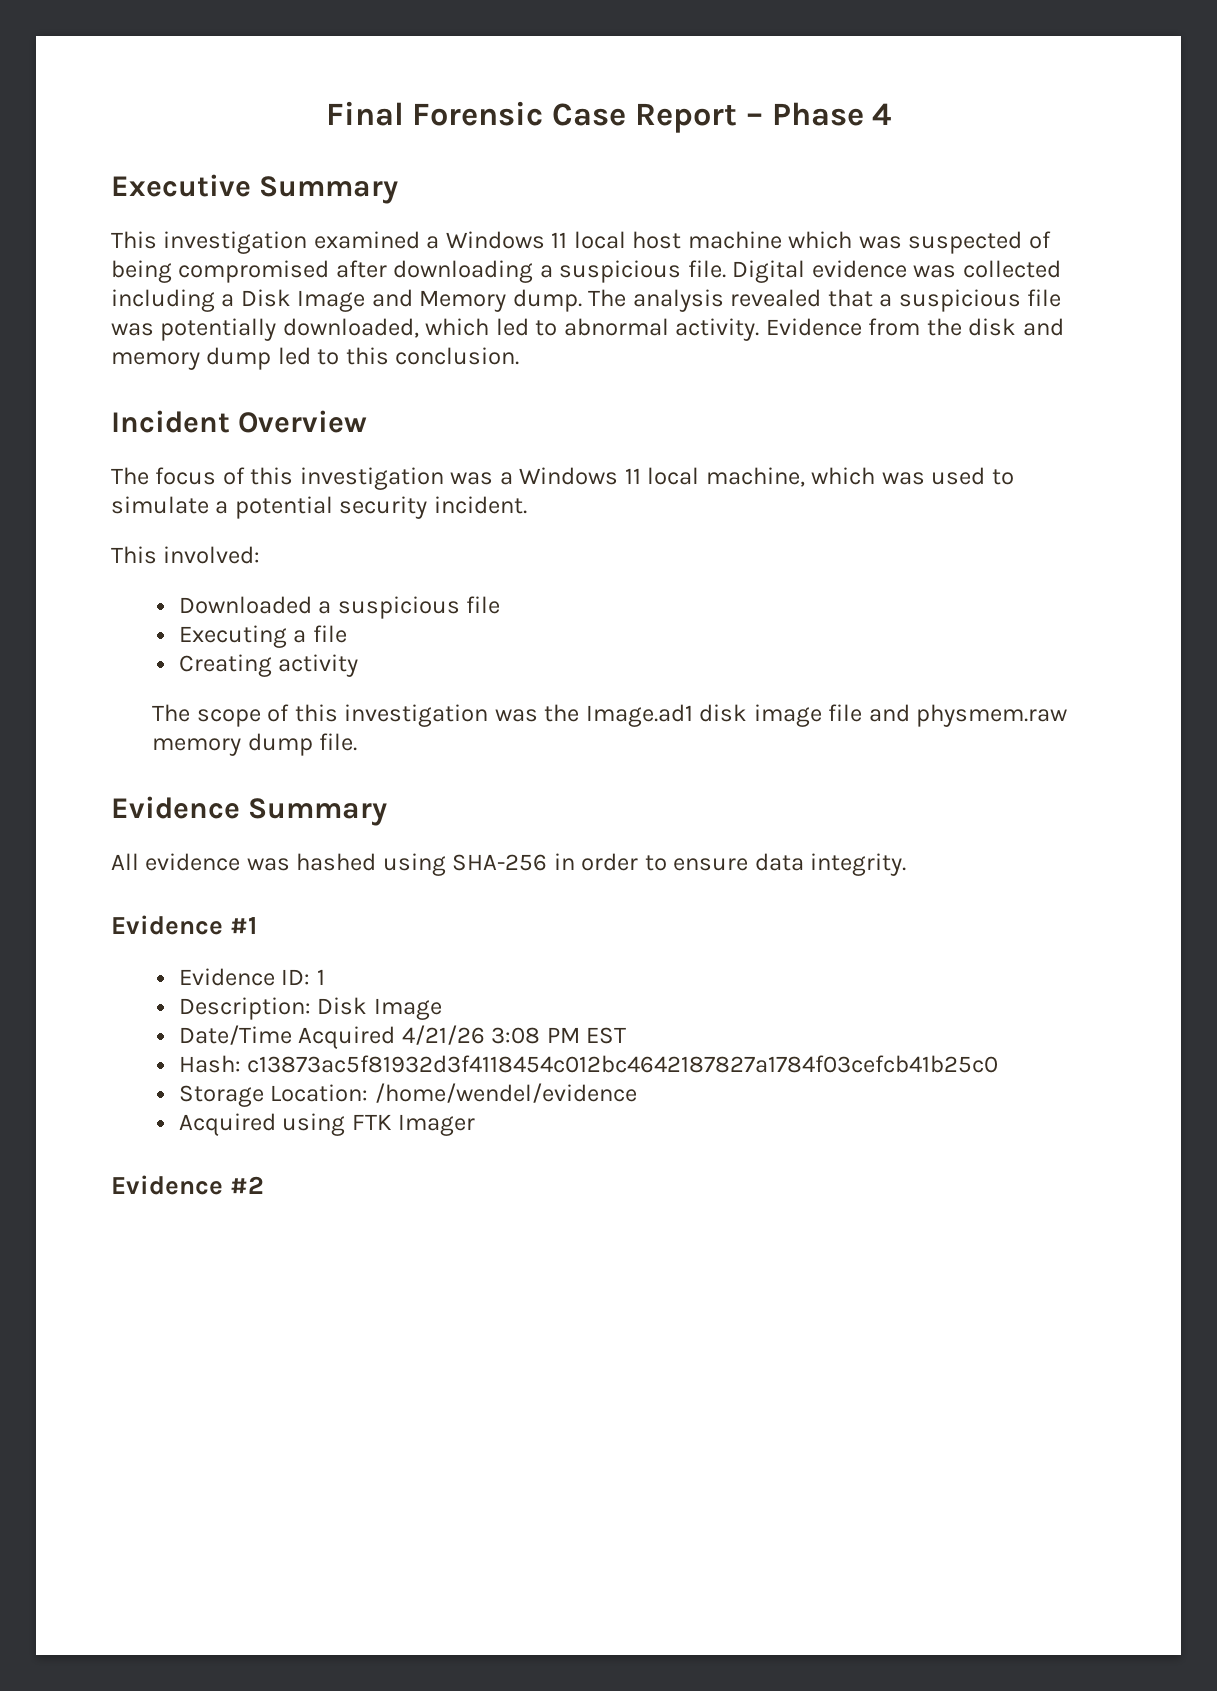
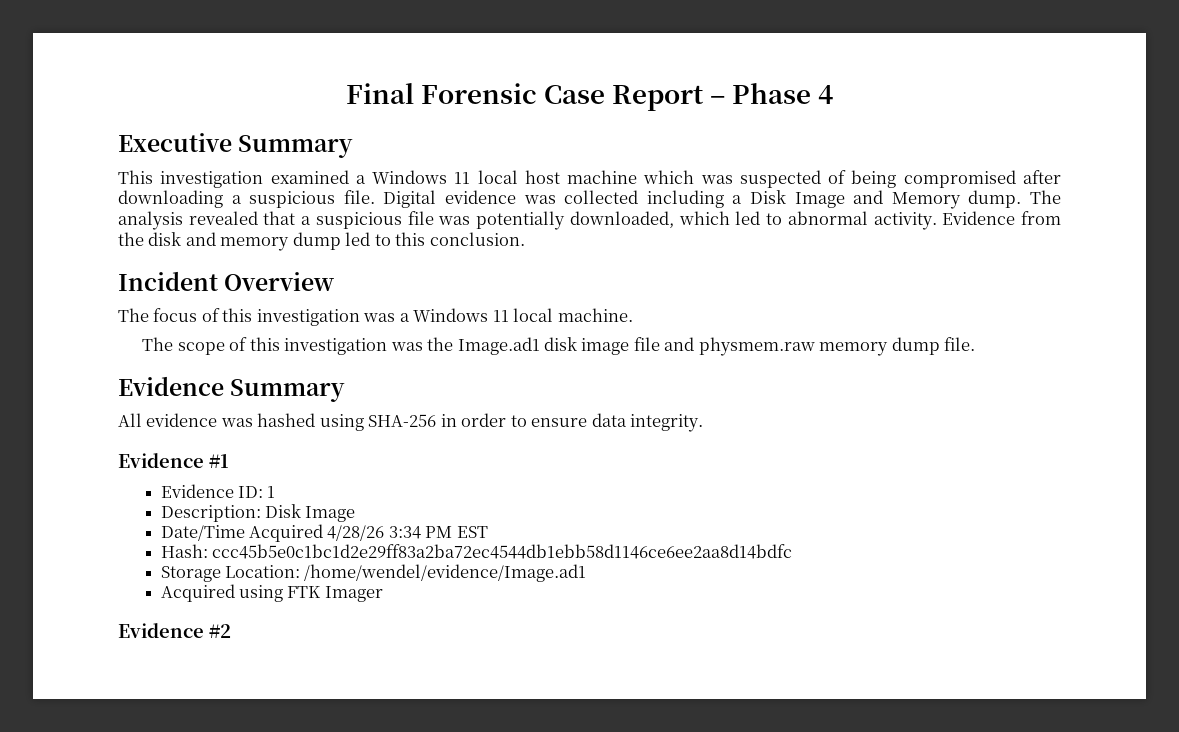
[705,467,1014,487] [111,496,527,519] [111,546,261,564] [178,596,501,619] [178,625,347,648] [178,654,359,677] machine, which was used to simulate a potential security incident. // This involved: // Downloaded a suspicious file // Executing a file // Creating activity -> [557,308,633,322] machine.
[401,1025,541,1045] 4/21/26 3:08 -> [327,525,421,541] 4/28/26 3:34
[247,1055,999,1073] c13873ac5f81932d3f4118454c012bc4642187827a1784f03cefcb41b25c0 -> [211,544,792,559] ccc45b5e0c1bc1d2e29ff83a2ba72ec4544db1ebb58d1146ce6ee2aa8d14bdfc
[374,1083,637,1103] /home/wendel/evidence -> [304,564,587,582] /home/wendel/evidence/Image.ad1

